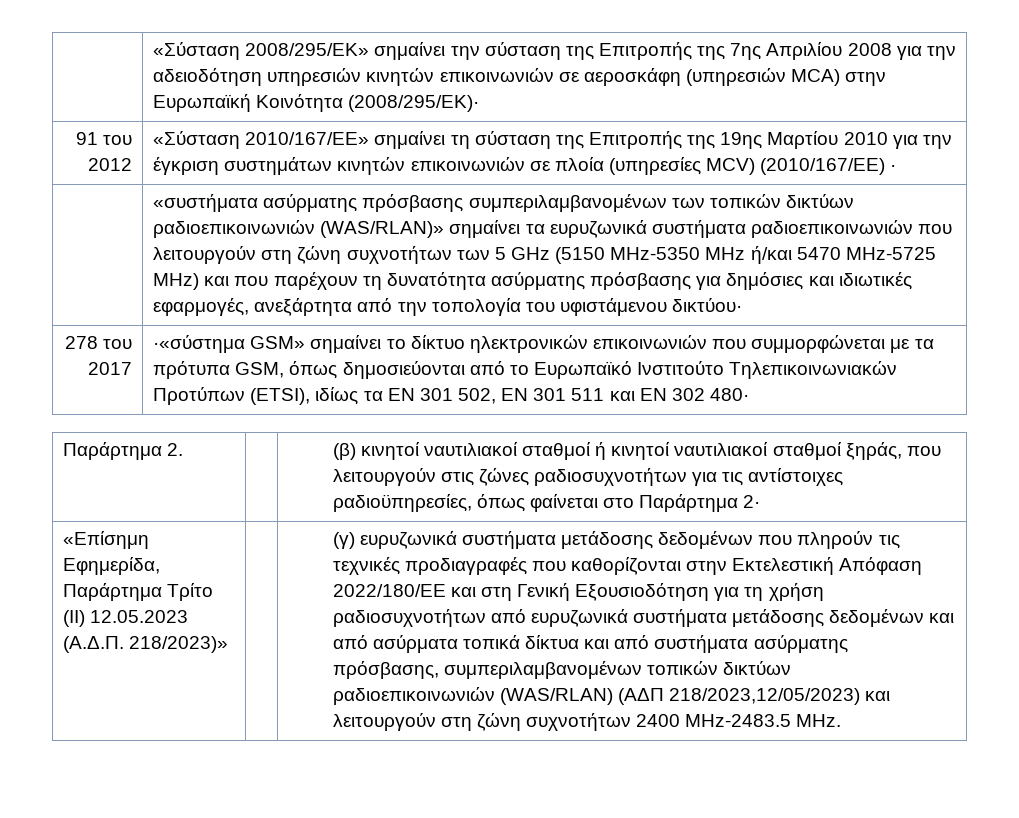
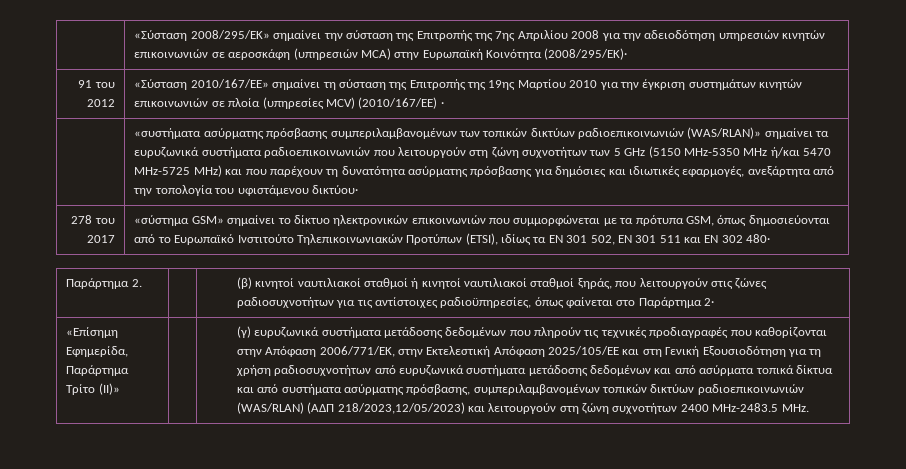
[153,335,246,353] ·«σύστημα -> [134,215,190,226] «σύστημα
[63,610,189,627] [63,636,229,653] (ΙΙ) 12.05.2023 (Α.Δ.Π. 218/2023)» -> [98,383,120,395] (ΙΙ)»
(728, 568) none -> [265,346,423,357] Απόφαση 2006/771/ΕΚ, στην
[332,584,446,597] 2022/180/ΕΕ -> [548,346,620,355] 2025/105/ΕΕ

